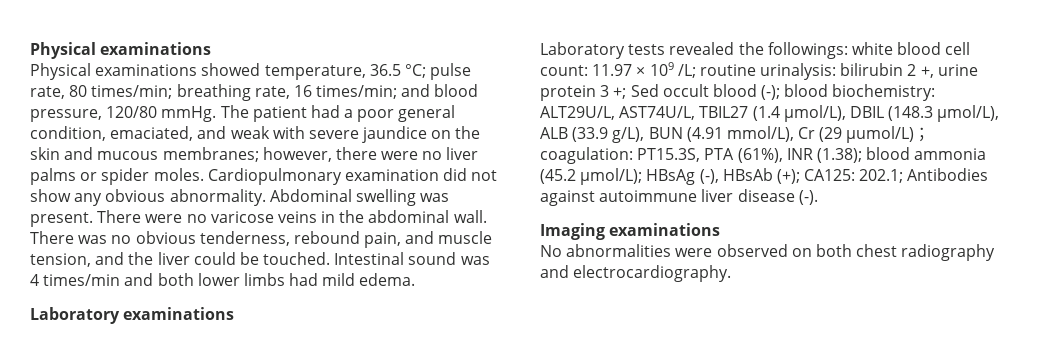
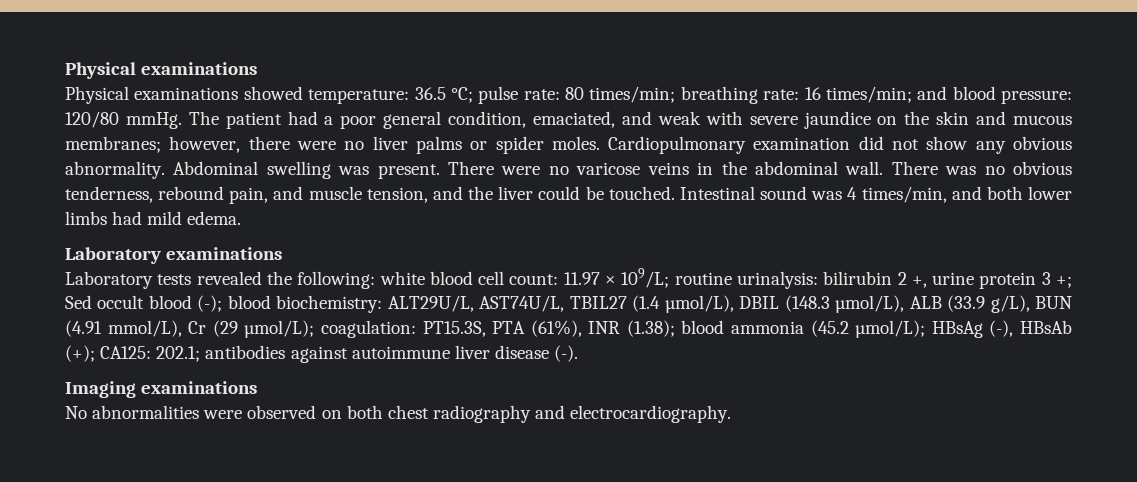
[264,65,366,80] temperature, -> [308,89,410,104] temperature:
[30,86,65,99] rate, -> [523,89,560,100] rate:
[254,86,290,99] rate, -> [763,89,800,100] rate:
[30,109,102,122] pressure, -> [1001,90,1072,104] pressure:
[43,274,121,286] times/min -> [861,186,947,203] times/min,
[767,42,848,59] followings: -> [297,271,376,289] following:
[649,62,696,78] 109 /L; -> [621,268,670,288] 109/L;
[846,126,931,143] µumol/L)； -> [244,320,315,338] µmol/L);
[907,168,989,181] Antibodies -> [205,345,286,359] antibodies

